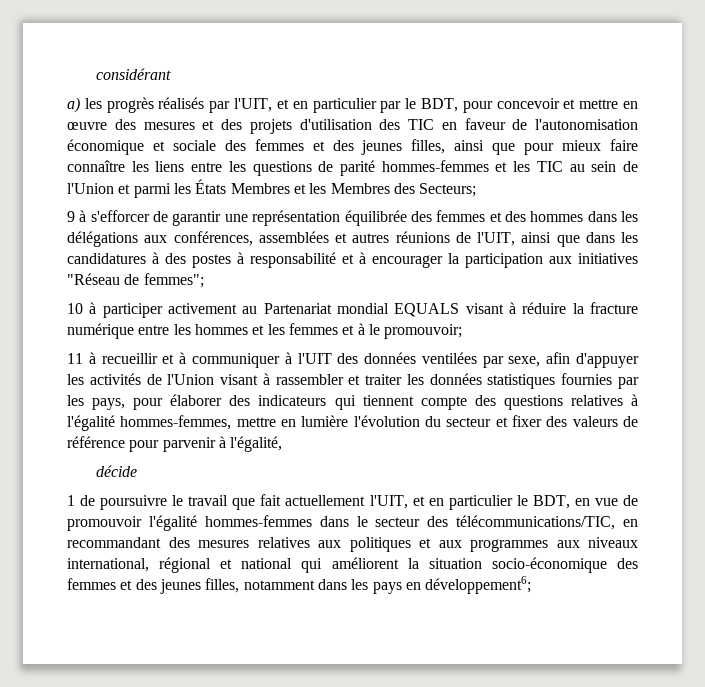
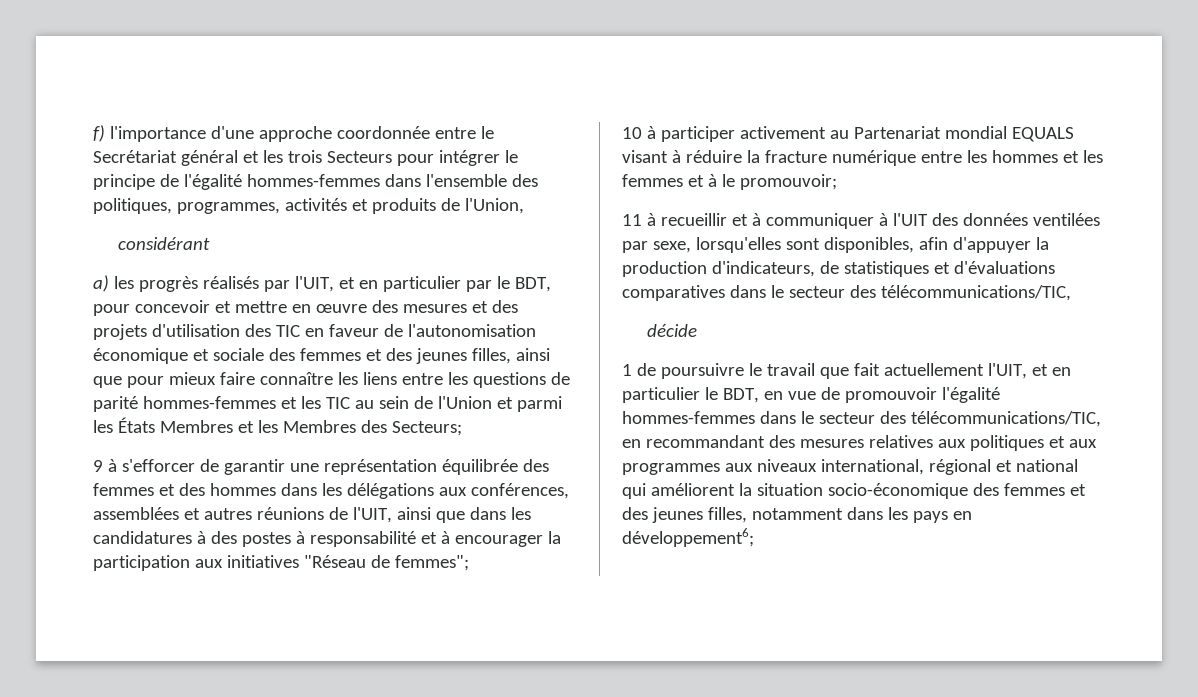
(95, 74) none -> [93,125,494,142] [93,150,518,166] [93,174,538,190] [93,198,524,214] f) l'importance d'une approche coordonnée entre le Secrétariat général et les trois Secteurs pour intégrer le principe de l'égalité hommes-femmes dans l'ensemble des politiques, programmes, activités et produits de l'Union, //
[546,352,639,368] [67,373,639,389] [67,394,638,410] [67,415,638,431] [67,436,283,452] afin d'appuyer les activités de l'Union visant à rassembler et traiter les données statistiques fournies par les pays, pour élaborer des indicateurs qui tiennent compte des questions relatives à l'égalité hommes-femmes, mettre en lumière l'évolution du secteur et fixer des valeurs de référence pour parvenir à l'égalité, -> [695,237,1049,253] [622,261,1055,277] [622,285,1071,301] lorsqu'elles sont disponibles, afin d'appuyer la production d'indicateurs, de statistiques et d'évaluations comparatives dans le secteur des télécommunications/TIC,

